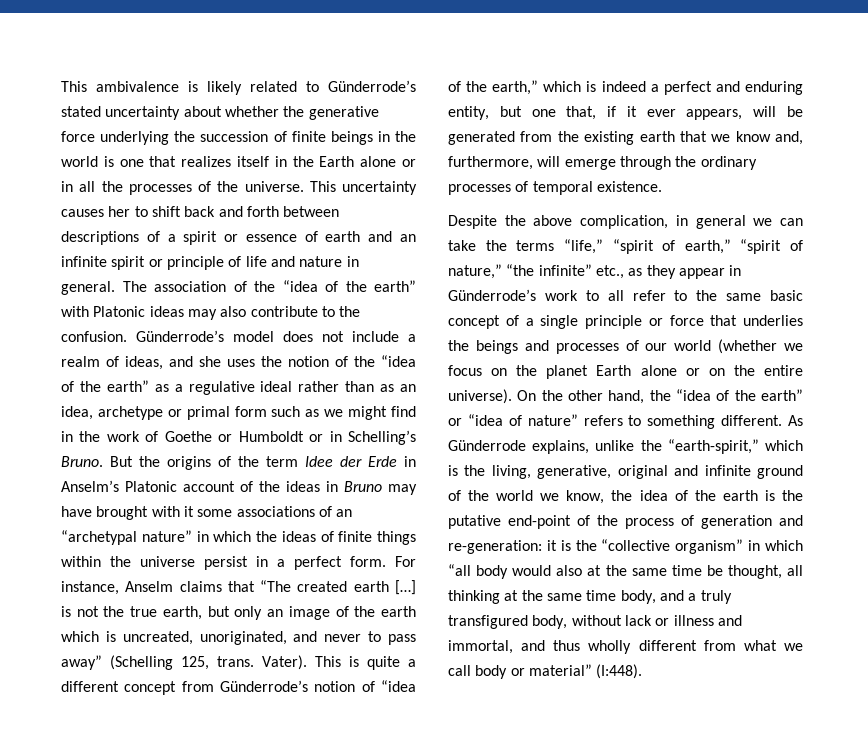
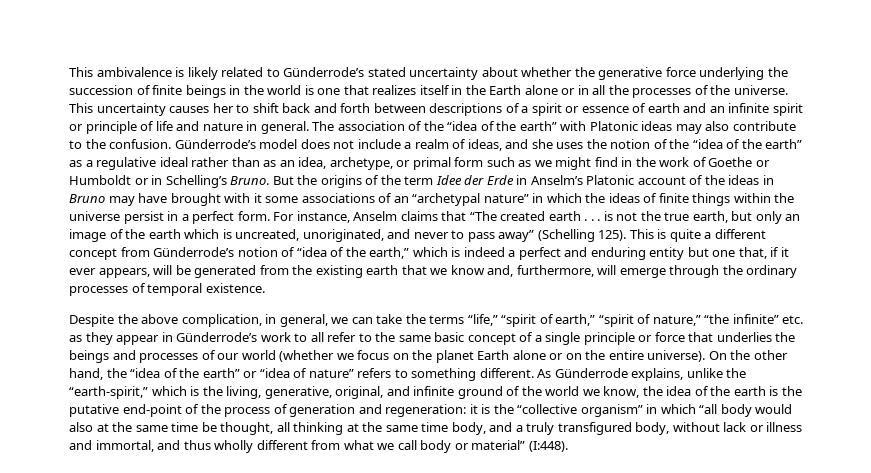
[97,406,163,420] archetype -> [329,157,393,170] archetype,
[394,580,416,595] […] -> [584,219,601,221] . . .
[181,655,307,670] 125, trans. Vater). -> [598,230,627,241] 125).
[448,106,489,120] entity, -> [649,247,685,260] entity
[695,215,746,229] general -> [279,314,328,327] general,
[595,265,624,279] etc., -> [782,315,804,324] etc.
[617,465,668,479] original -> [335,386,384,399] original,
[448,540,542,554] re-generation: -> [385,404,467,417] regeneration:

